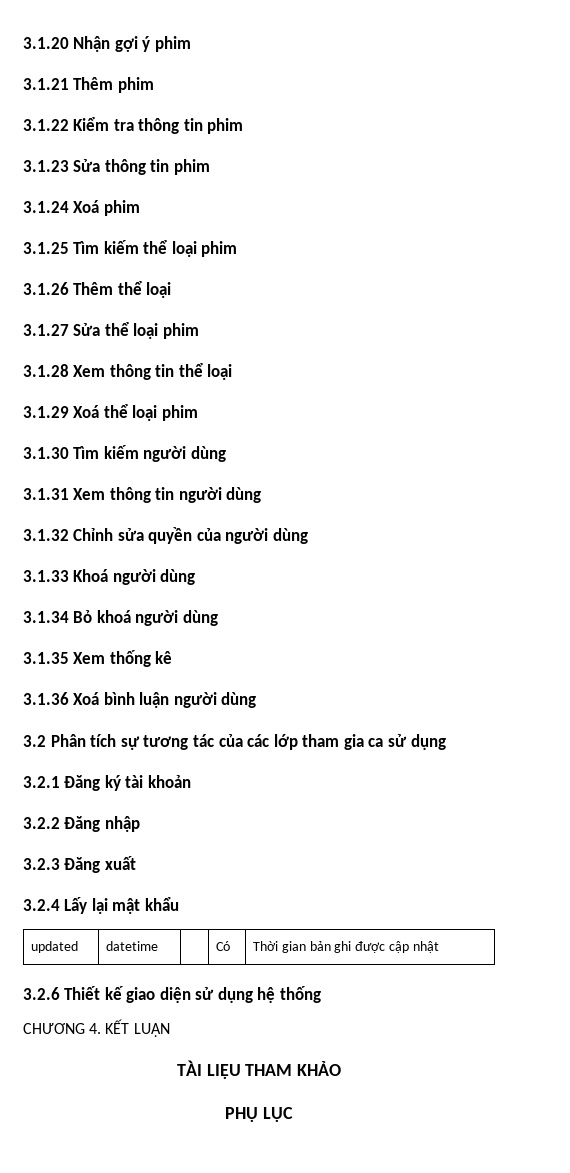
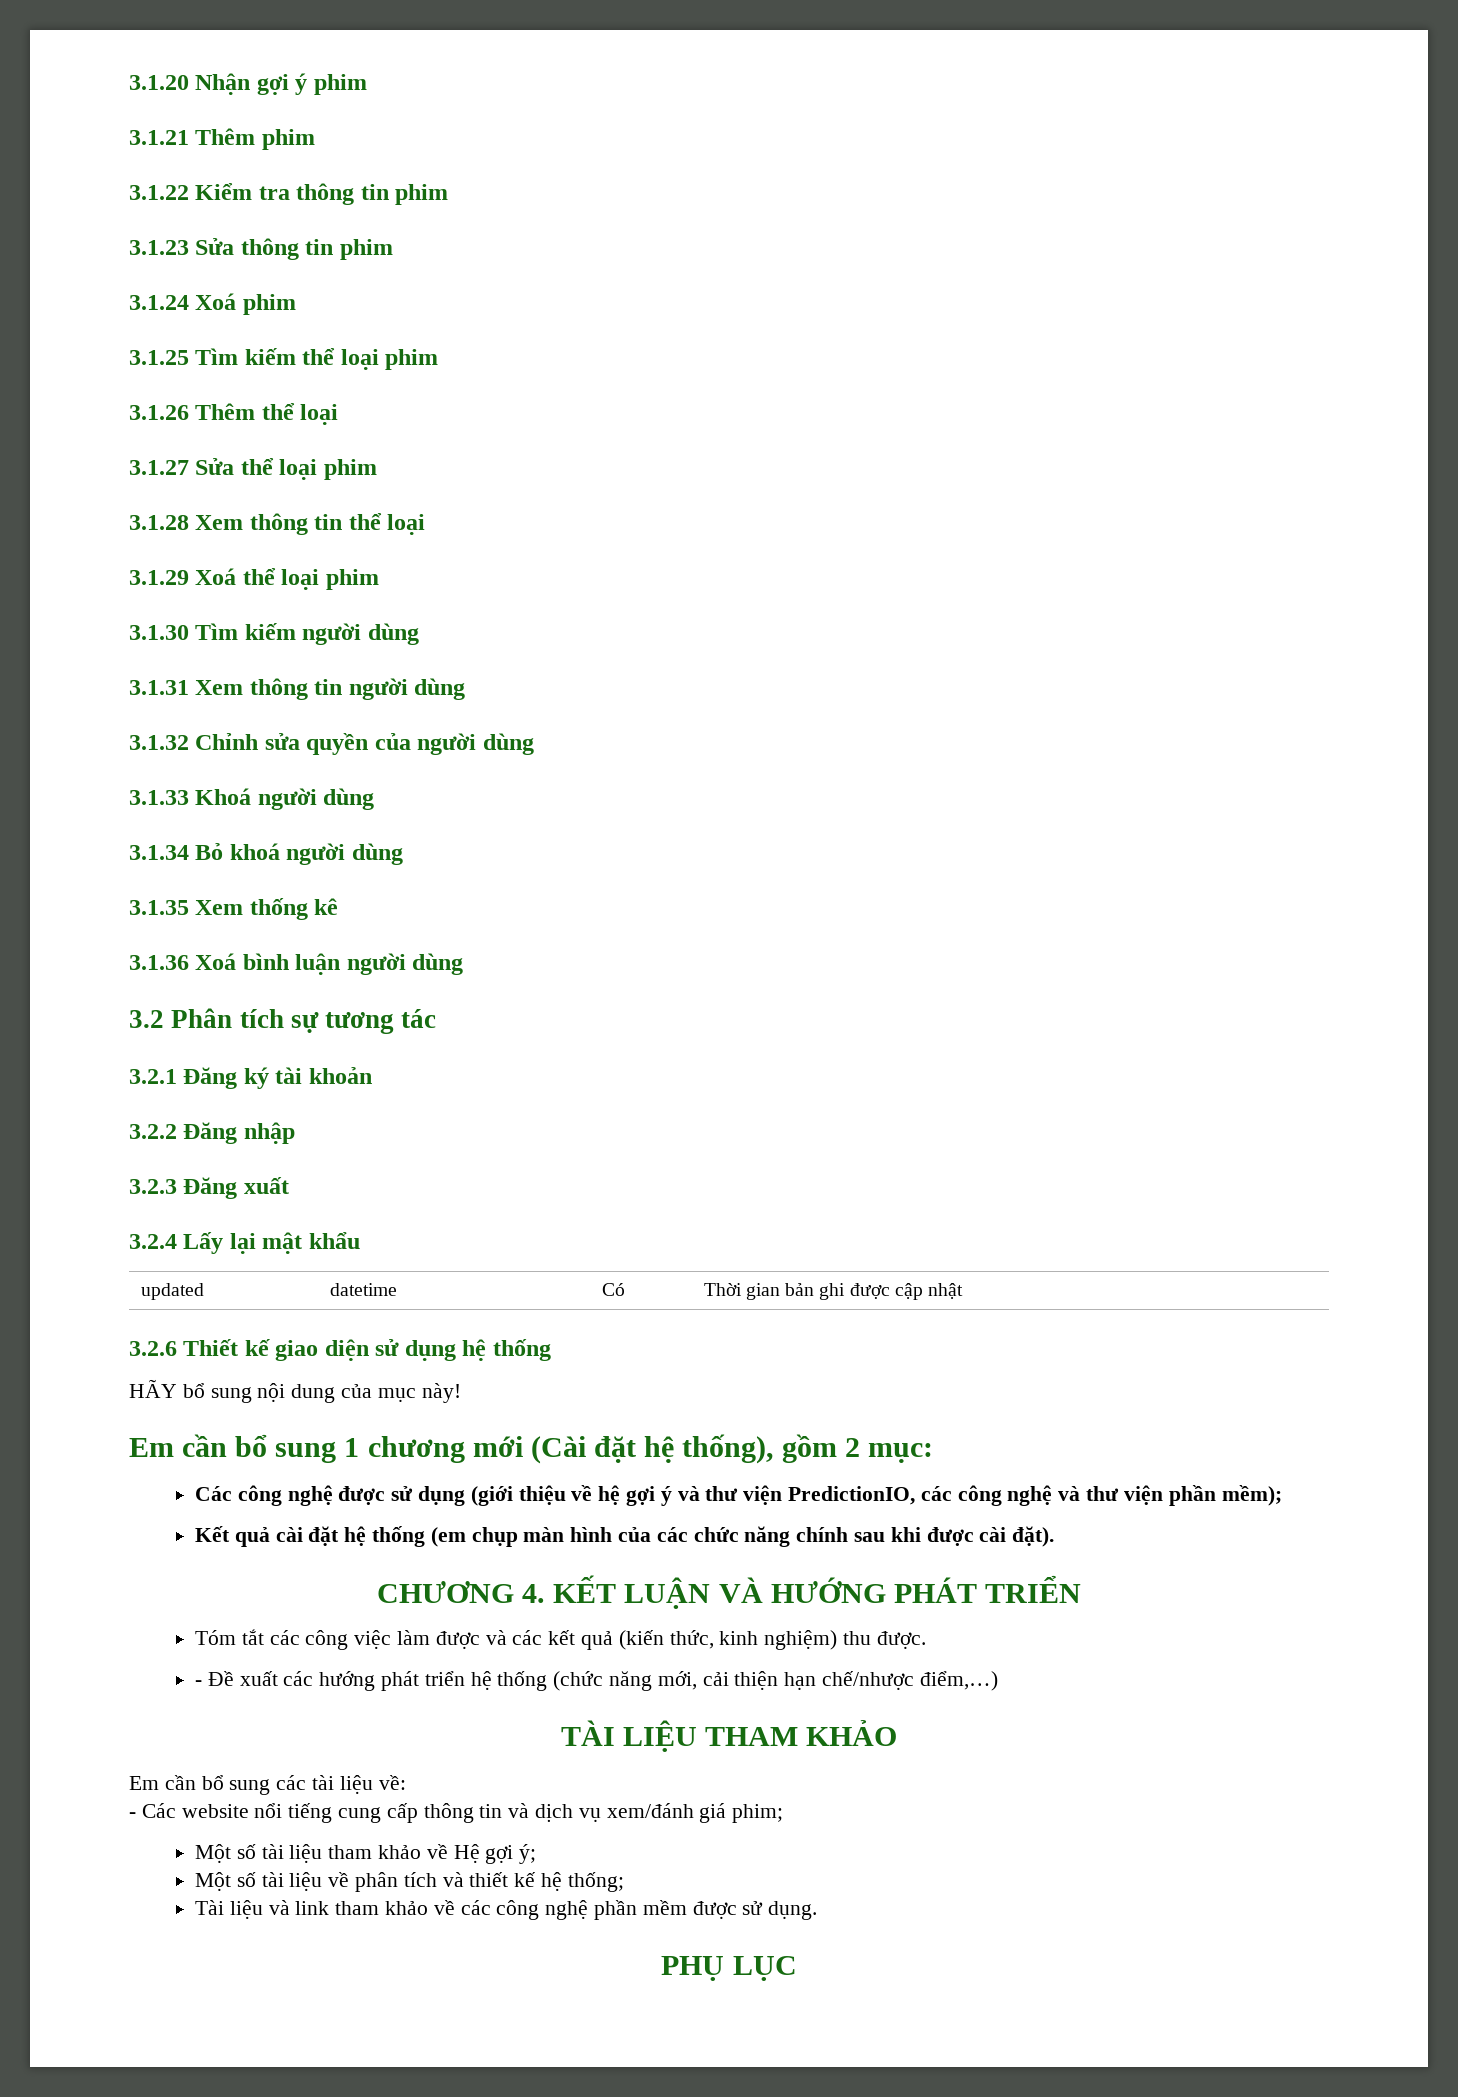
[218,734,446,750] của các lớp tham gia ca sử dụng -> (437, 1018) none
[23,1019,170,1037] [176,1060,342,1079] CHƯƠNG 4. KẾT LUẬN // TÀI LIỆU THAM KHẢO -> [129,1379,461,1403] [129,1434,934,1464] [195,1485,1282,1506] [195,1526,1055,1547] [377,1575,1081,1609] [195,1629,926,1650] [195,1671,998,1691] [560,1720,898,1752] [129,1775,406,1795] [129,1803,784,1823] [195,1844,537,1864] [195,1872,624,1892] [195,1900,818,1920] HÃY bổ sung nội dung của mục này! // Em cần bổ sung 1 chương mới (Cài đặt hệ thống), gồm 2 mục: // Các công nghệ được sử dụng (giới thiệu về hệ gợi ý và thư viện PredictionIO, các công nghệ và thư viện phần mềm); // Kết quả cài đặt hệ thống (em chụp màn hình của các chức năng chính sau khi được cài đặt). // CHƯƠNG 4. KẾT LUẬN VÀ HƯỚNG PHÁT TRIỂN // Tóm tắt các công việc làm được và các kết quả (kiến thức, kinh nghiệm) thu được. // - Đề xuất các hướng phát triển hệ thống (chức năng mới, cải thiện hạn chế/nhược điểm,…) // TÀI LIỆU THAM KHẢO // Em cần bổ sung các tài liệu về: // - Các website nổi tiếng cung cấp thông tin và dịch vụ xem/đánh giá phim; // Một số tài liệu tham khảo về Hệ gợi ý; // Một số tài liệu về phân tích và thiết kế hệ thống; // Tài liệu và link tham khảo về các công nghệ phần mềm được sử dụng.

